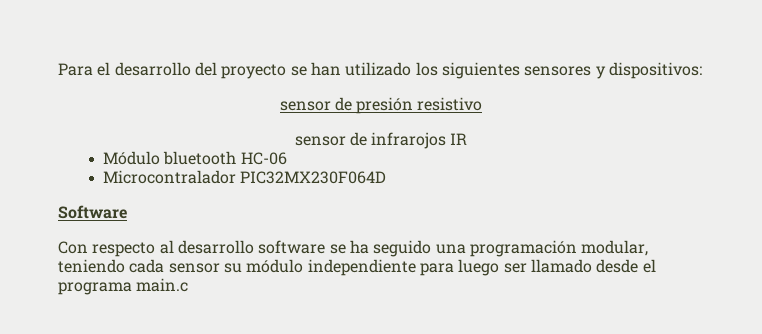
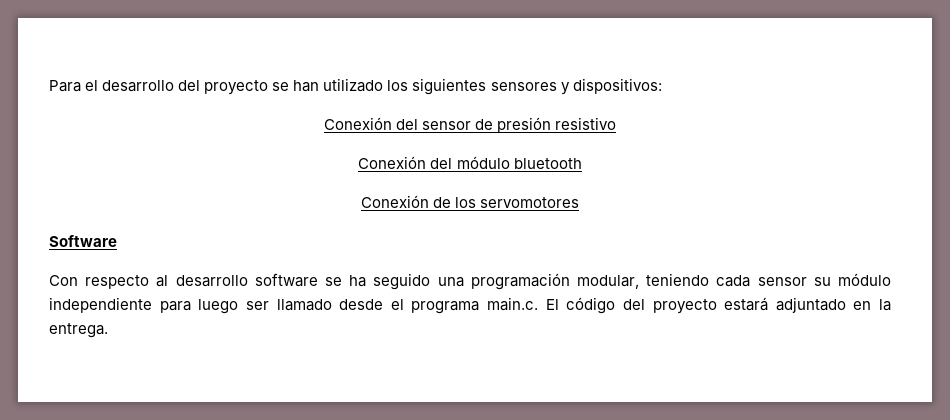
(702, 70) none -> [323,117,418,130] Conexión del
[294,132,468,149] [102,151,287,165] [102,170,387,184] sensor de infrarojos IR // Módulo bluetooth HC-06 // Microcontralador PIC32MX230F064D -> [358,156,582,169] [360,195,580,208] Conexión del módulo bluetooth // Conexión de los servomotores
[136,278,189,292] main.c -> [487,297,891,314] [49,323,108,338] main.c. El código del proyecto estará adjuntado en la entrega.

